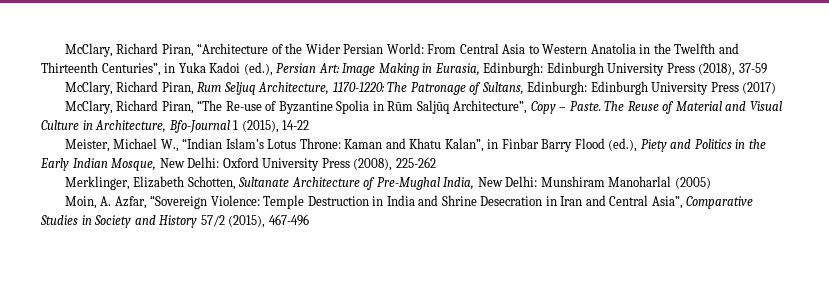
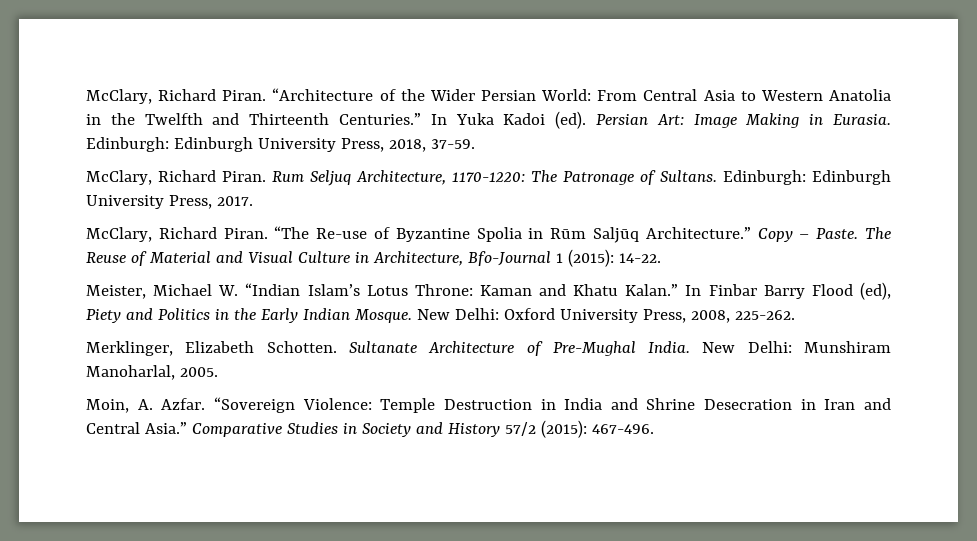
[64,43,194,57] McClary, Richard Piran, -> [86,89,267,104] McClary, Richard Piran.
[101,63,176,76] Centuries”, in -> [339,113,447,125] Centuries.” In
[243,62,273,76] (ed.), -> [555,111,587,129] (ed).
[434,62,767,76] [64,81,194,95] Eurasia, Edinburgh: Edinburgh University Press (2018), 37-59 // McClary, Richard Piran, -> [832,114,891,125] [86,137,475,152] [86,170,266,185] Eurasia. Edinburgh: Edinburgh University Press, 2018, 37-59. // McClary, Richard Piran.
[481,81,777,95] [64,100,194,114] Sultans, Edinburgh: Edinburgh University Press (2017) // McClary, Richard Piran, -> [660,170,891,185] [86,195,253,209] [86,227,268,242] Sultans. Edinburgh: Edinburgh University Press, 2017. // McClary, Richard Piran.
[453,100,528,114] Architecture”, -> [645,227,751,239] Architecture.”
[241,120,310,133] (2015), 14-22 -> [567,249,661,267] (2015): 14-22.
[160,139,179,152] W., -> [218,285,239,296] W.
[444,138,499,152] Kalan”, in -> [625,284,702,296] Kalan.” In
[608,138,638,152] (ed.), -> [859,282,891,300] (ed),
[111,158,157,171] Mosque, -> [353,309,412,323] Mosque.
[321,157,436,171] Press (2008), 225-262 -> [642,309,795,323] Press, 2008, 225-262.
[187,176,236,190] Schotten, -> [266,341,337,353] Schotten.
[443,177,475,190] India, -> [648,341,691,353] India.
[608,176,711,189] Manoharlal (2005) -> [86,365,218,380] Manoharlal, 2005.
[114,196,147,209] Azfar, -> [161,398,206,410] Azfar.
[651,196,683,209] Asia”, -> [144,422,187,434] Asia.”
[228,214,309,228] (2015), 467-496 -> [540,420,654,438] (2015): 467-496.

